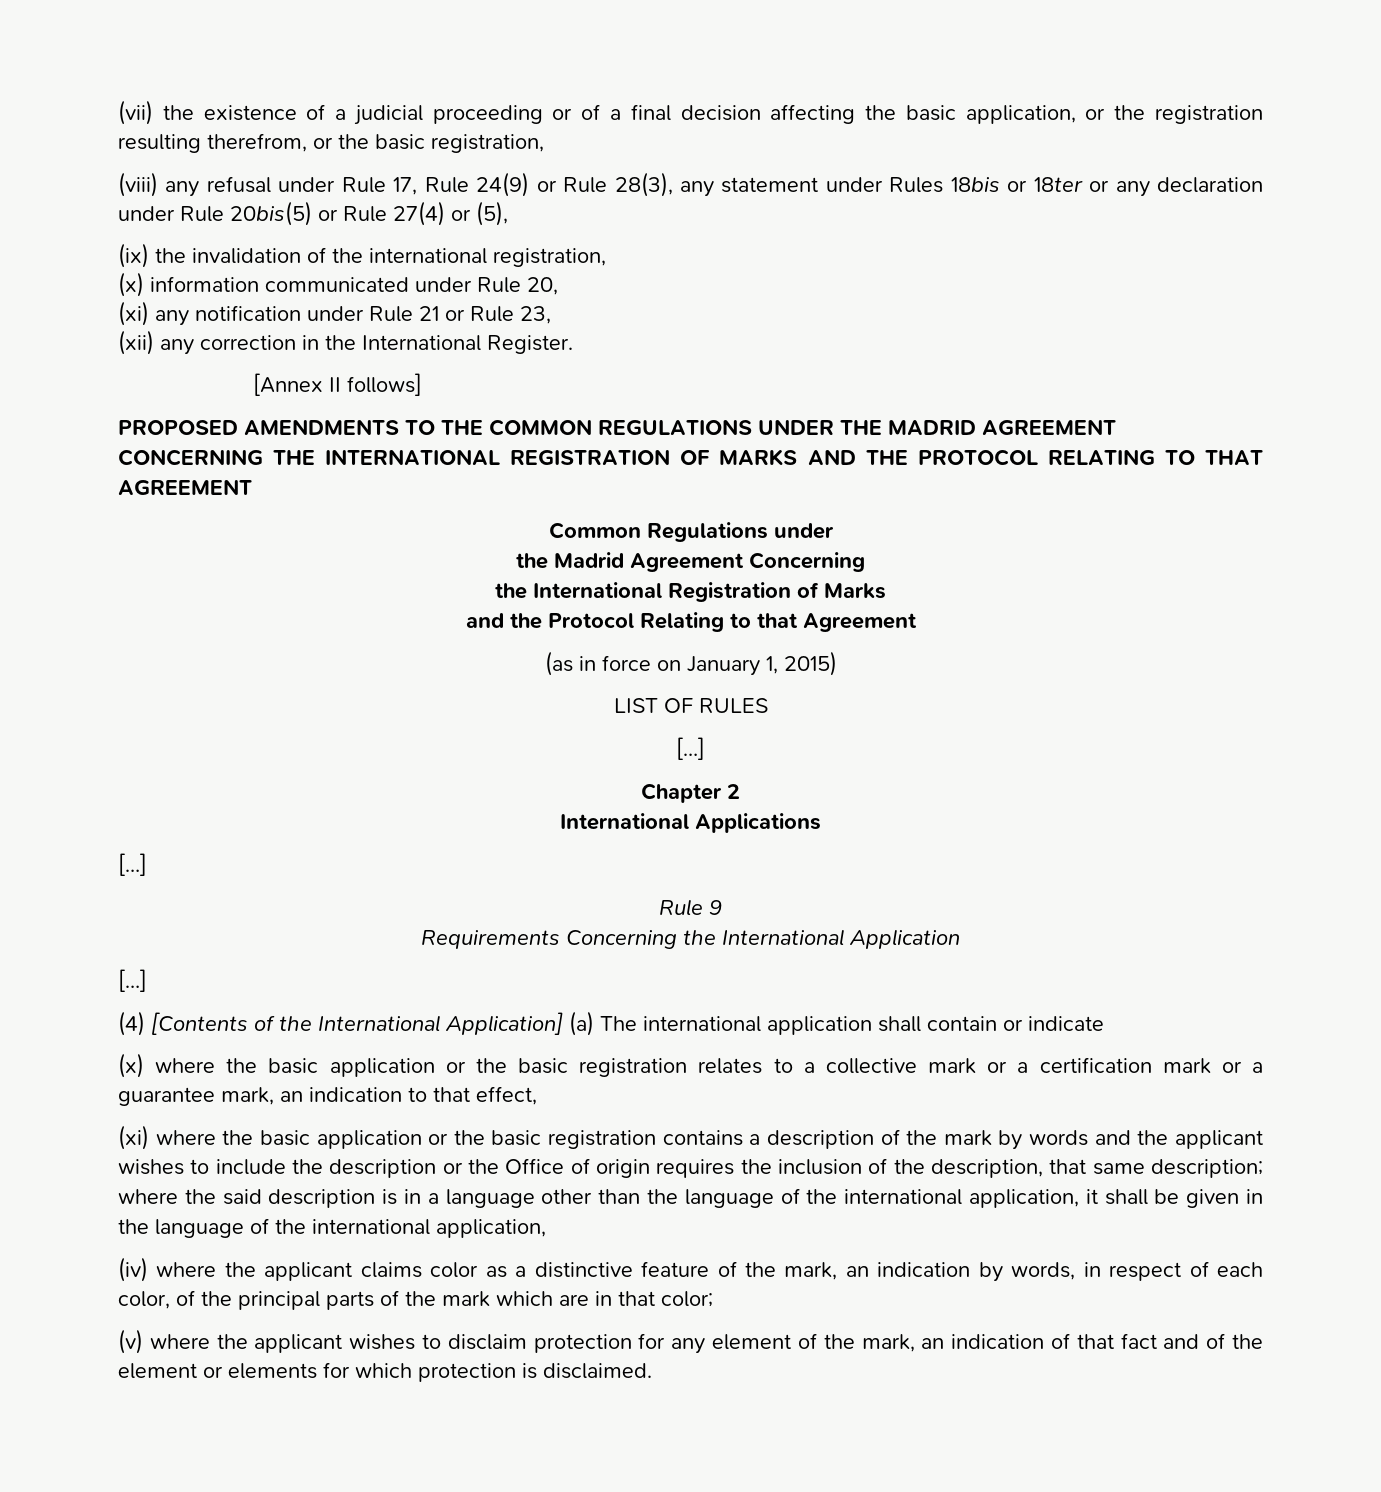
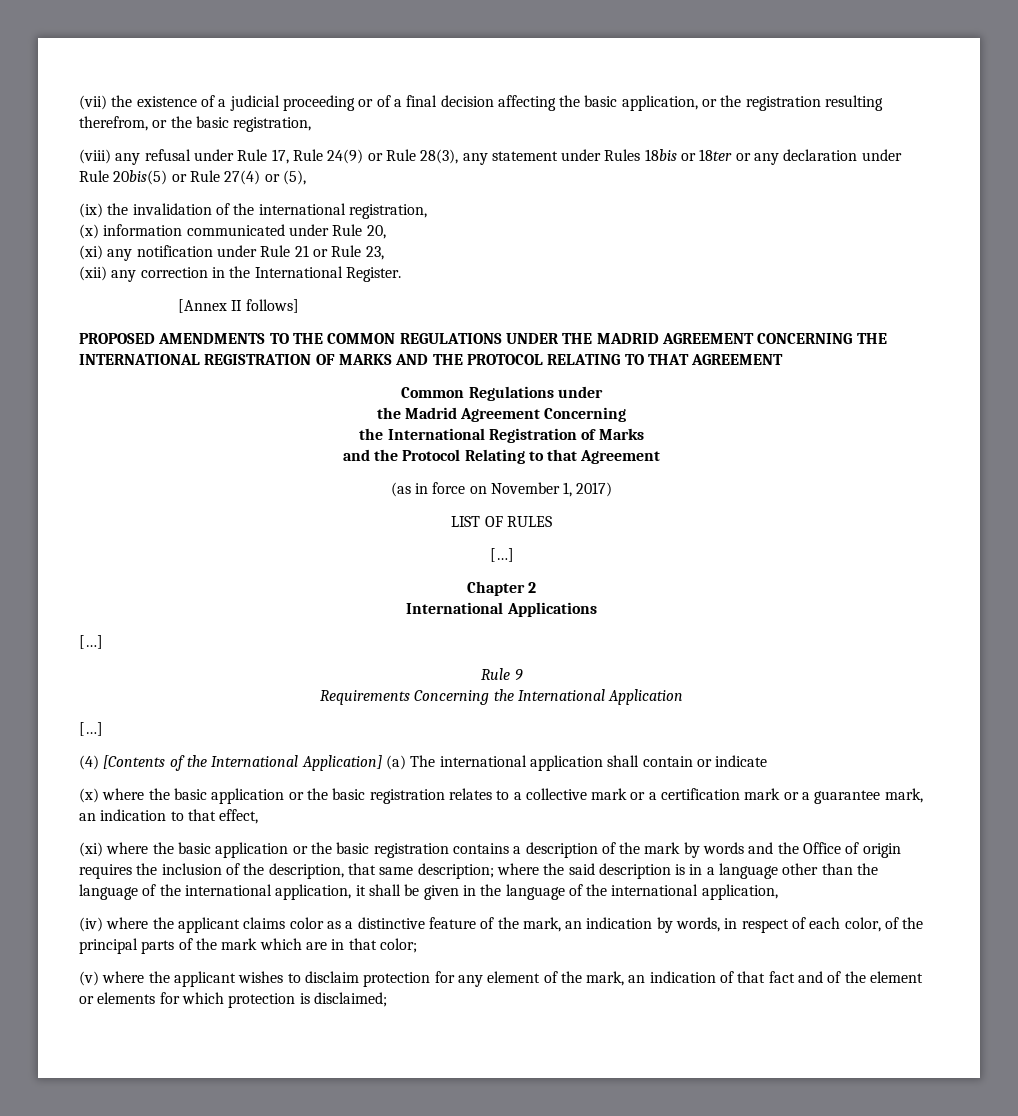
[686,651,837,676] January 1, 2015) -> [490,482,613,497] November 1, 2017)
[1175,1130,1263,1149] [118,1159,499,1178] applicant wishes to include the description or the -> (799, 848) none
[543,1363,652,1379] disclaimed. -> [313,992,387,1007] disclaimed;

